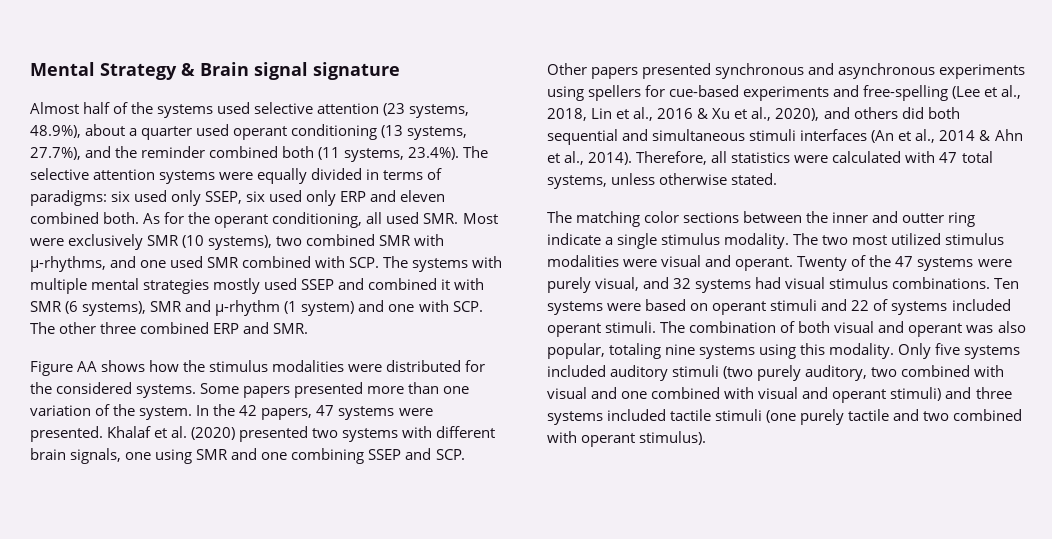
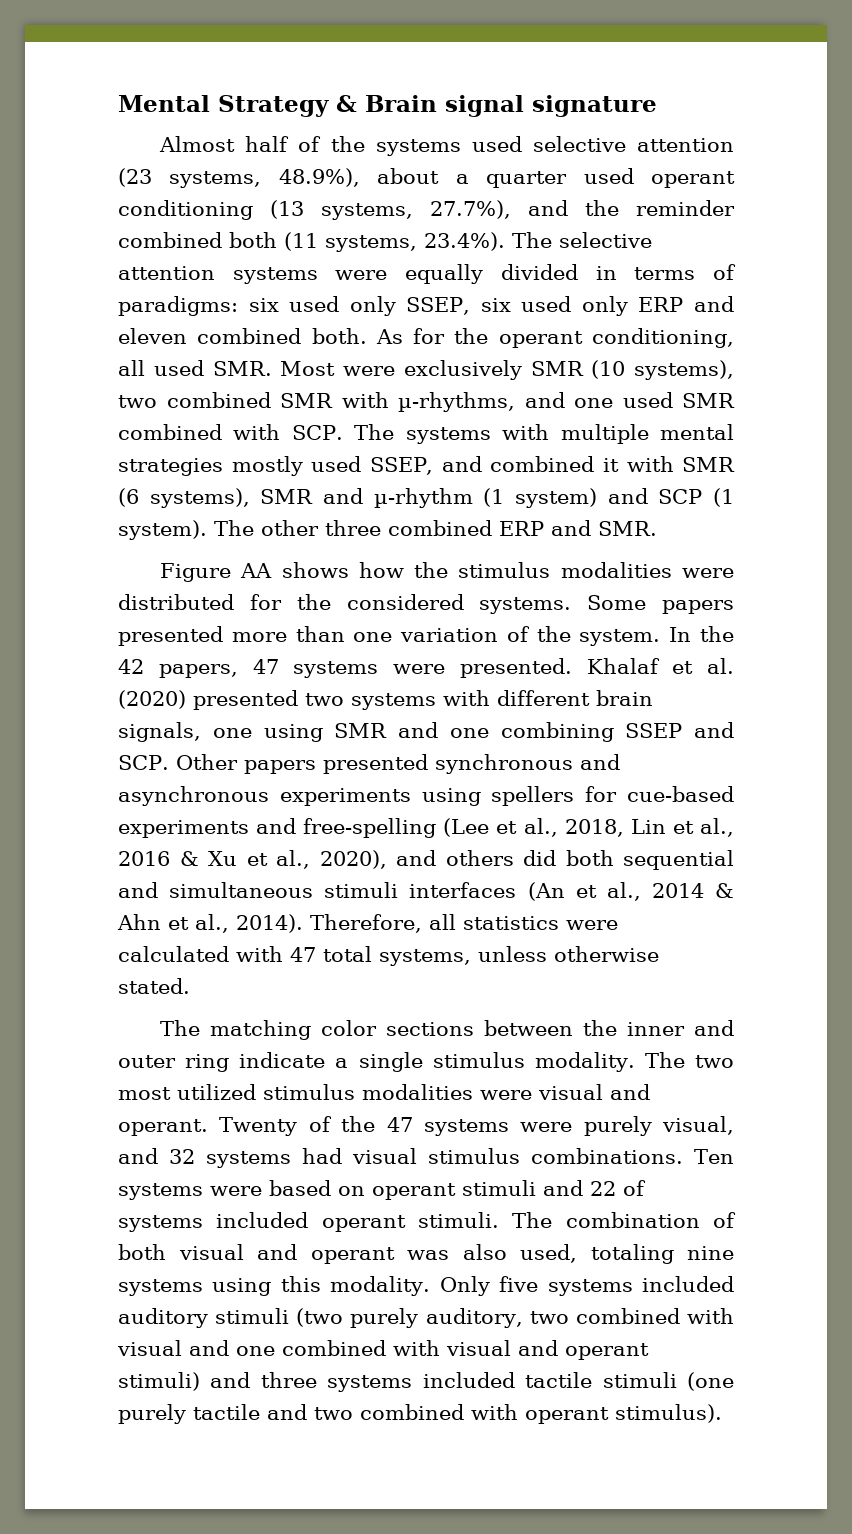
[301,279,335,290] SSEP -> [369,457,434,475] SSEP,
[388,300,483,312] one with SCP. -> [658,488,734,507] [118,520,207,540] SCP (1 system).
[902,213,945,223] outter -> [118,1055,176,1068] outer
[547,343,605,359] popular, -> [520,1244,577,1263] used,

